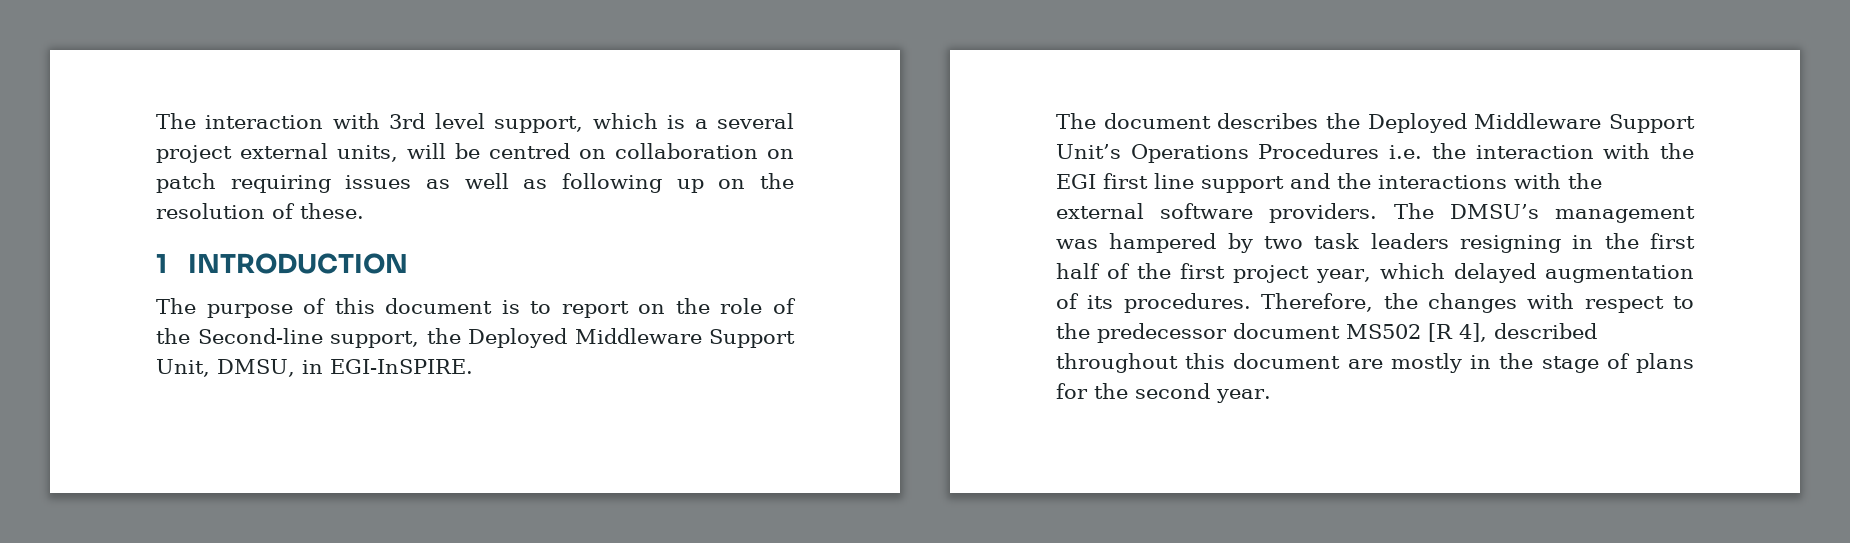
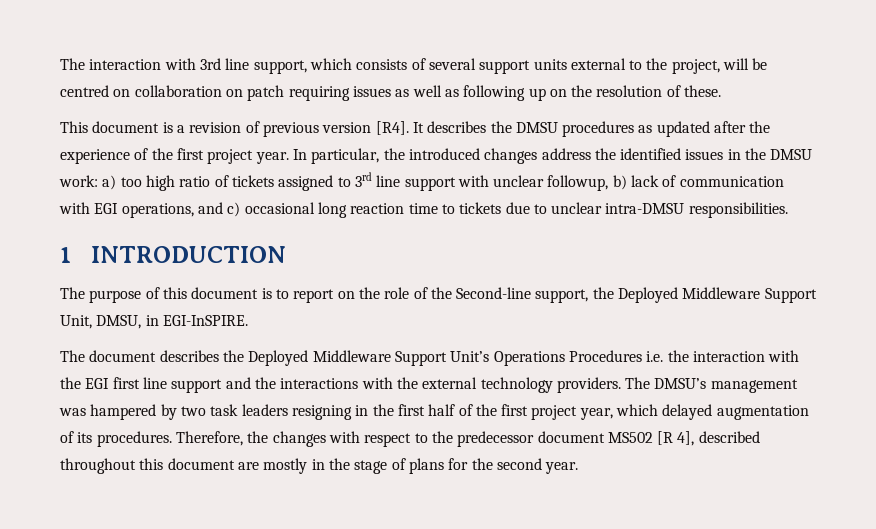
[434,113,485,129] level -> [225,58,250,70] line
[667,113,795,129] [156,143,398,163] is a several project external units, -> [356,58,720,74] consists of several support units external to the project,
(364, 211) none -> [60,121,771,137] [60,148,813,164] [59,172,784,191] [59,202,788,218] // This document is a revision of previous version [R4]. It describes the DMSU procedures as updated after the experience of the first project year. In particular, the introduced changes address the identified issues in the DMSU work: a) too high ratio of tickets assigned to 3rd line support with unclear followup, b) lack of communication with EGI operations, and c) occasional long reaction time to tickets due to unclear intra-DMSU responsibilities.
[1160,203,1254,219] software -> [480,377,553,393] technology

